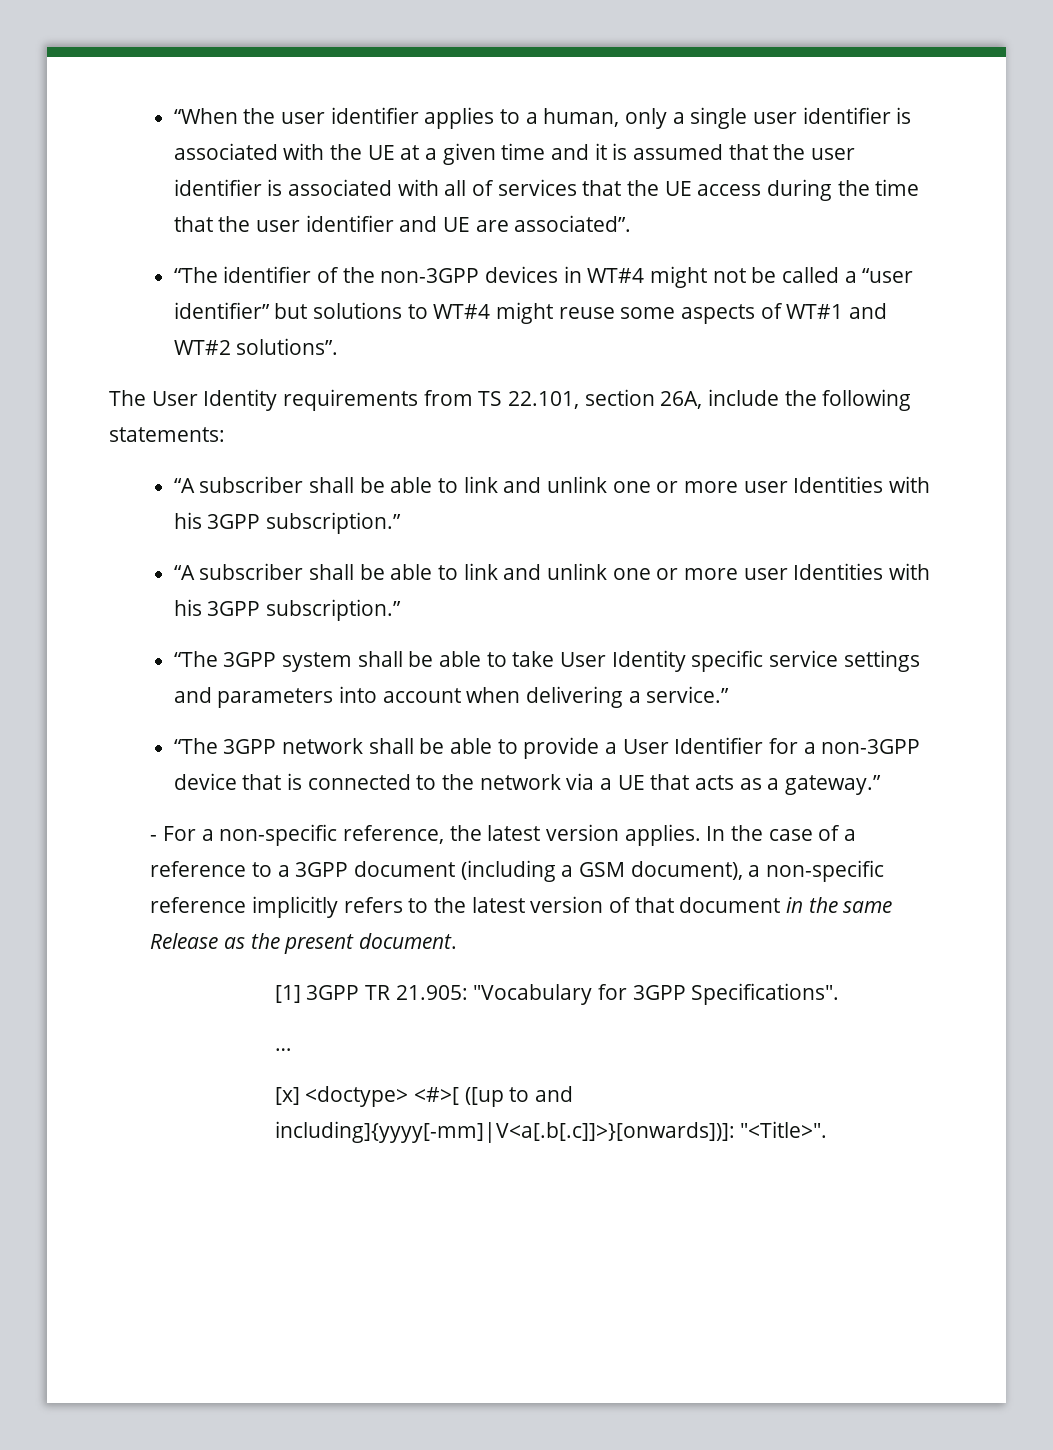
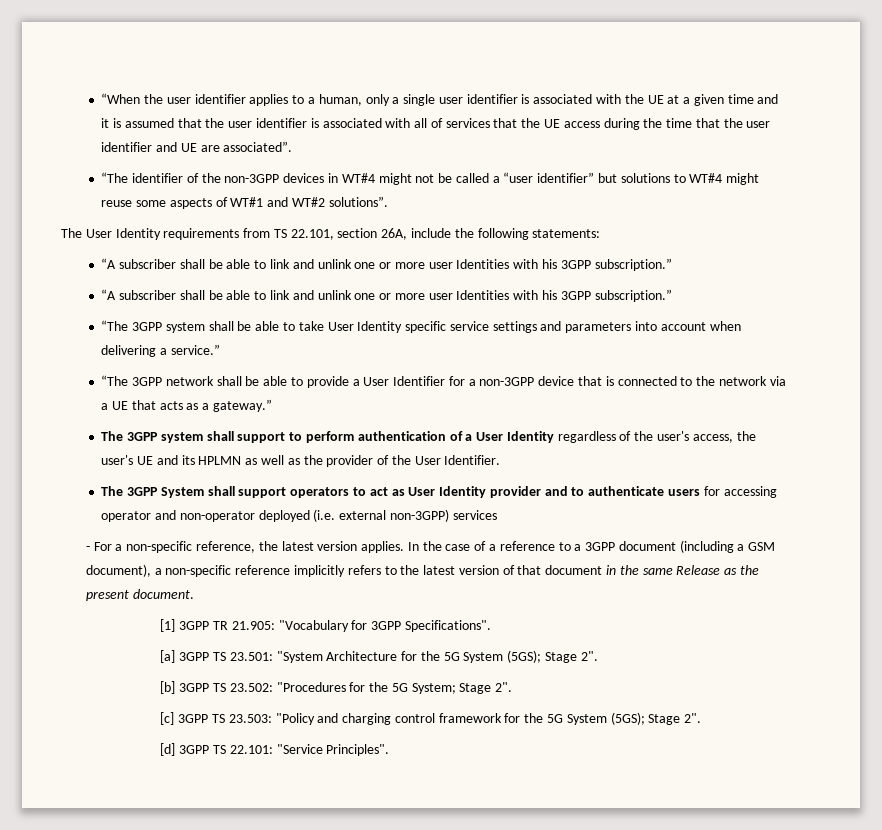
(881, 785) none -> [101,431,756,443] [101,455,501,467] [101,486,777,498] [101,509,497,522] // The 3GPP system shall support to perform authentication of a User Identity regardless of the user's access, the user's UE and its HPLMN as well as the provider of the User Identifier. // The 3GPP System shall support operators to act as User Identity provider and to authenticate users for accessing operator and non-operator deployed (i.e. external non-3GPP) services
[274,1048,291,1051] [274,1086,574,1107] [274,1121,828,1143] … // [x] <doctype> <#>[ ([up to and including]{yyyy[-mm]|V<a[.b[.c]]>}[onwards])]: "<Title>". -> [160,650,598,663] [160,681,513,694] [160,712,702,725] [160,743,390,756] [a] 3GPP TS 23.501: "System Architecture for the 5G System (5GS); Stage 2". // [b] 3GPP TS 23.502: "Procedures for the 5G System; Stage 2". // [c] 3GPP TS 23.503: "Policy and charging control framework for the 5G System (5GS); Stage 2". // [d] 3GPP TS 22.101: "Service Principles".

